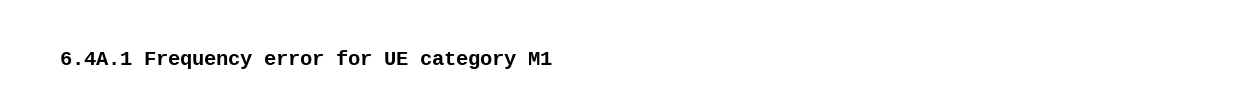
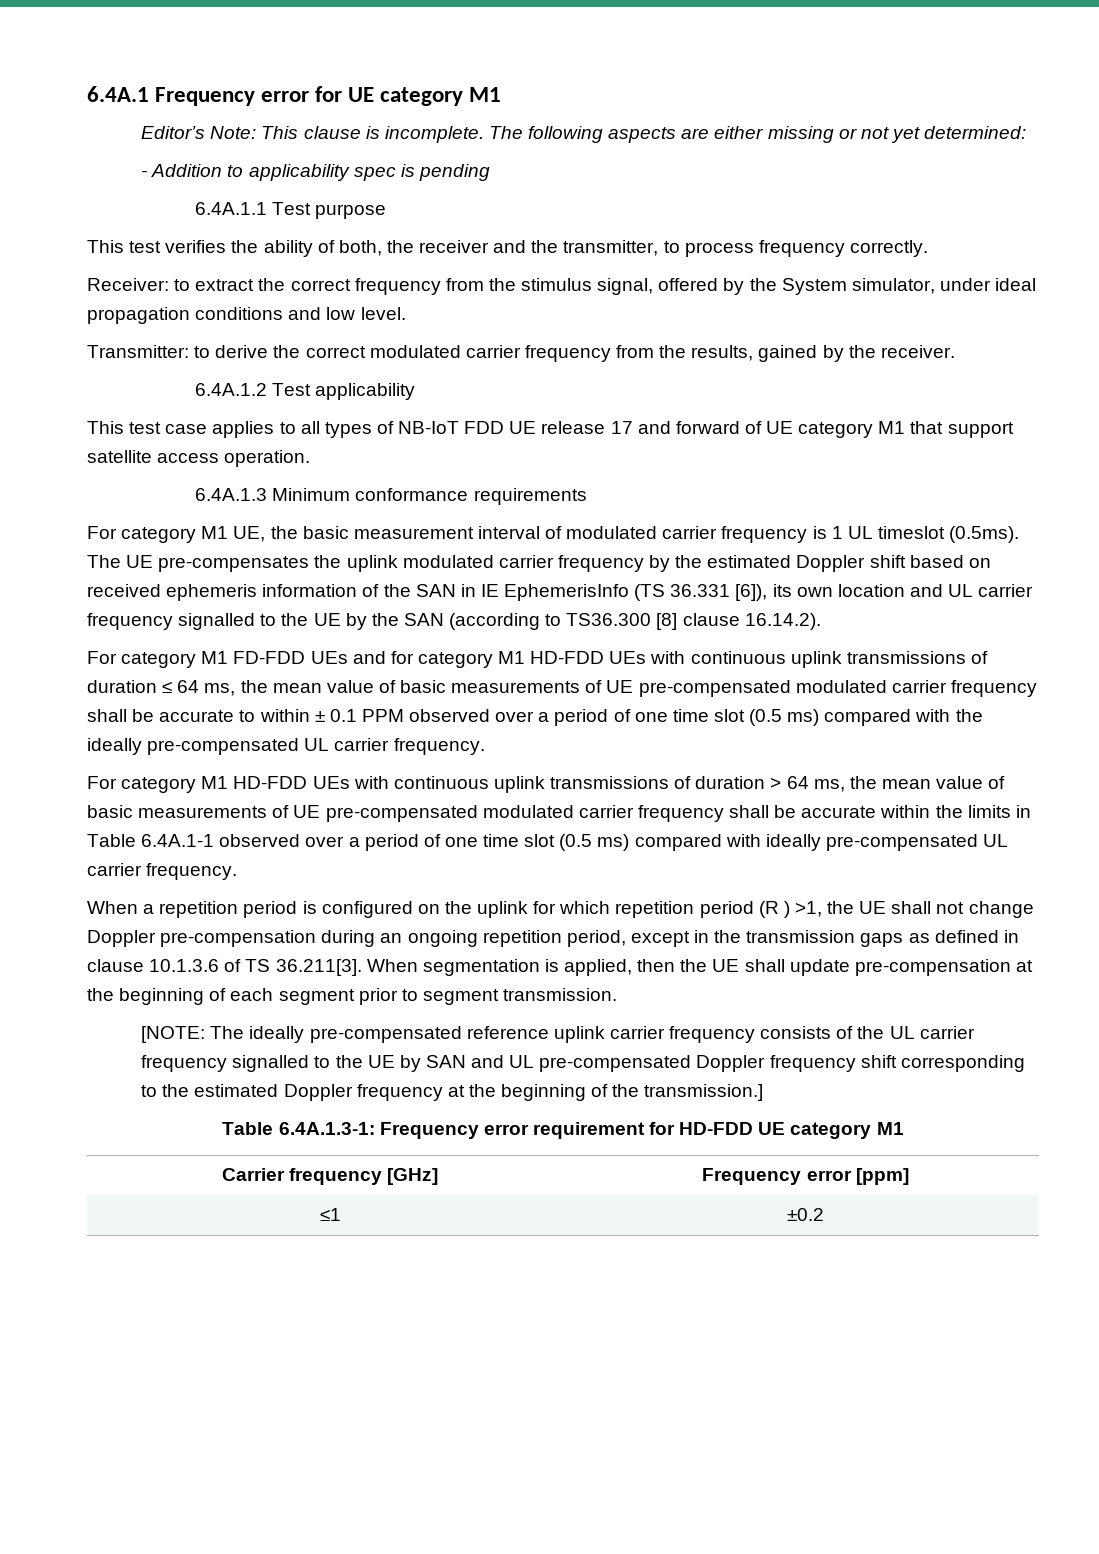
(552, 58) none -> [141,126,1027,143] [141,164,490,181] [195,202,387,219] [87,240,928,257] [87,278,1037,295] [87,307,406,324] [87,345,955,362] [195,383,416,400] [87,421,1014,438] [87,450,311,467] [195,488,587,505] [87,526,1020,543] [87,555,991,572] [87,584,1034,601] [87,613,821,630] [87,651,988,668] [87,680,1037,697] [87,709,983,726] [87,738,485,755] [87,776,1006,793] [87,805,1031,822] [87,834,1009,851] [87,863,238,880] [87,901,1034,918] [87,930,1019,947] [87,959,1033,976] [87,988,618,1005] [141,1026,975,1043] [141,1055,1025,1072] [141,1084,764,1101] [222,1122,904,1139] [221,1168,439,1185] [702,1168,909,1185] [319,1208,341,1221] [787,1208,824,1221] // Editor’s Note: This clause is incomplete. The following aspects are either missing or not yet determined: // - Addition to applicability spec is pending // 6.4A.1.1 Test purpose // This test verifies the ability of both, the receiver and the transmitter, to process frequency correctly. // Receiver: to extract the correct frequency from the stimulus signal, offered by the System simulator, under ideal propagation conditions and low level. // Transmitter: to derive the correct modulated carrier frequency from the results, gained by the receiver. // 6.4A.1.2 Test applicability // This test case applies to all types of NB-IoT FDD UE release 17 and forward of UE category M1 that support satellite access operation. // 6.4A.1.3 Minimum conformance requirements // For category M1 UE, the basic measurement interval of modulated carrier frequency is 1 UL timeslot (0.5ms). The UE pre-compensates the uplink modulated carrier frequency by the estimated Doppler shift based on received ephemeris information of the SAN in IE EphemerisInfo (TS 36.331 [6]), its own location and UL carrier frequency signalled to the UE by the SAN (according to TS36.300 [8] clause 16.14.2). // For category M1 FD-FDD UEs and for category M1 HD-FDD UEs with continuous uplink transmissions of duration ≤ 64 ms, the mean value of basic measurements of UE pre-compensated modulated carrier frequency shall be accurate to within ± 0.1 PPM observed over a period of one time slot (0.5 ms) compared with the ideally pre-compensated UL carrier frequency. // For category M1 HD-FDD UEs with continuous uplink transmissions of duration > 64 ms, the mean value of basic measurements of UE pre-compensated modulated carrier frequency shall be accurate within the limits in Table 6.4A.1-1 observed over a period of one time slot (0.5 ms) compared with ideally pre-compensated UL carrier frequency. // When a repetition period is configured on the uplink for which repetition period (R ) >1, the UE shall not change Doppler pre-compensation during an ongoing repetition period, except in the transmission gaps as defined in clause 10.1.3.6 of TS 36.211[3]. When segmentation is applied, then the UE shall update pre-compensation at the beginning of each segment prior to segment transmission. // [NOTE: The ideally pre-compensated reference uplink carrier frequency consists of the UL carrier frequency signalled to the UE by SAN and UL pre-compensated Doppler frequency shift corresponding to the estimated Doppler frequency at the beginning of the transmission.] // Table 6.4A.1.3-1: Frequency error requirement for HD-FDD UE category M1 // Carrier frequency [GHz] | Frequency error [ppm] // ≤1 | ±0.2

